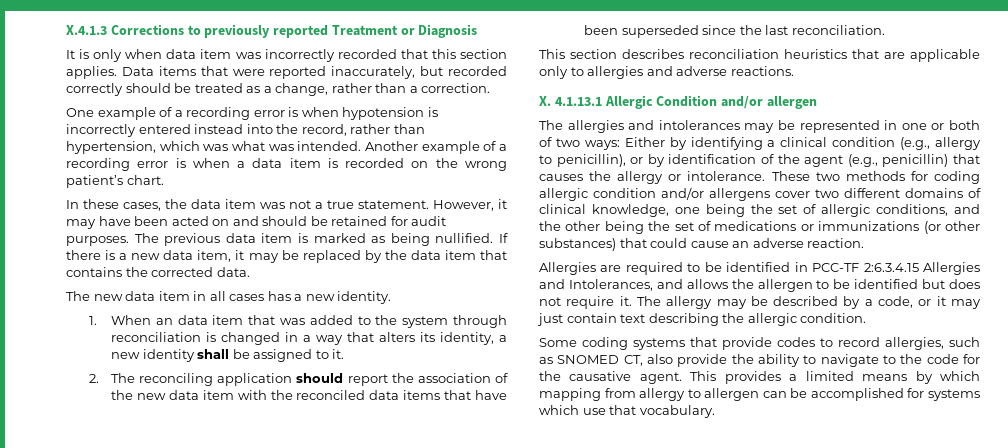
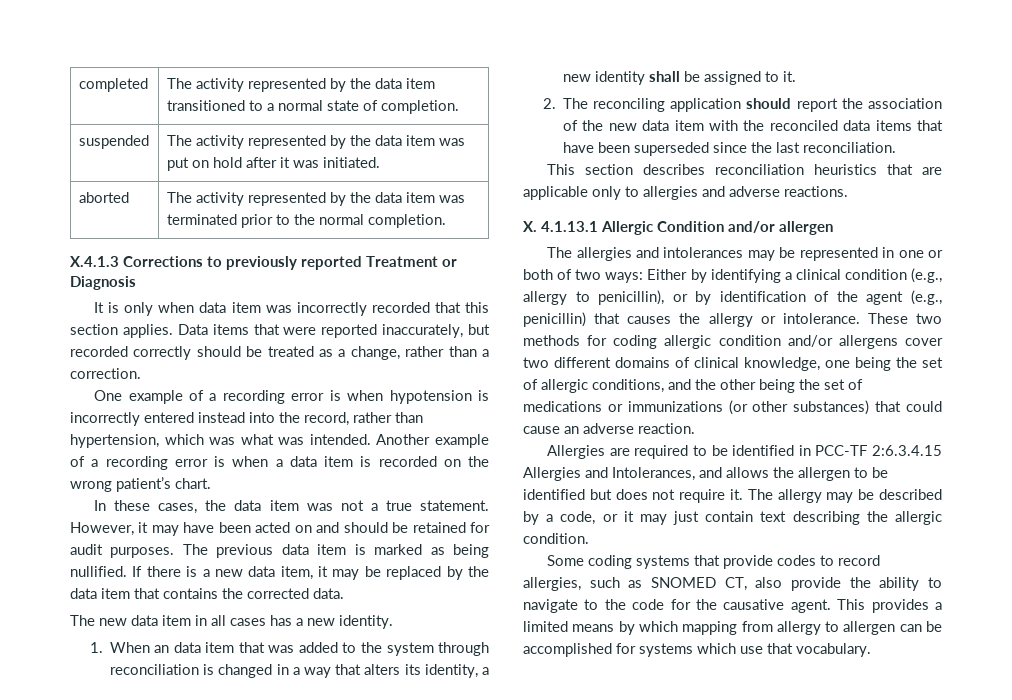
(66, 30) none -> [78,78,148,92] [166,78,435,92] [166,100,459,114] [78,135,149,149] [166,135,465,149] [166,157,380,171] [78,192,129,203] [166,192,465,206] [166,214,446,228] completed | The activity represented by the data item transitioned to a normal state of completion. // suspended | The activity represented by the data item was put on hold after it was initiated. // aborted | The activity represented by the data item was terminated prior to the normal completion. //

